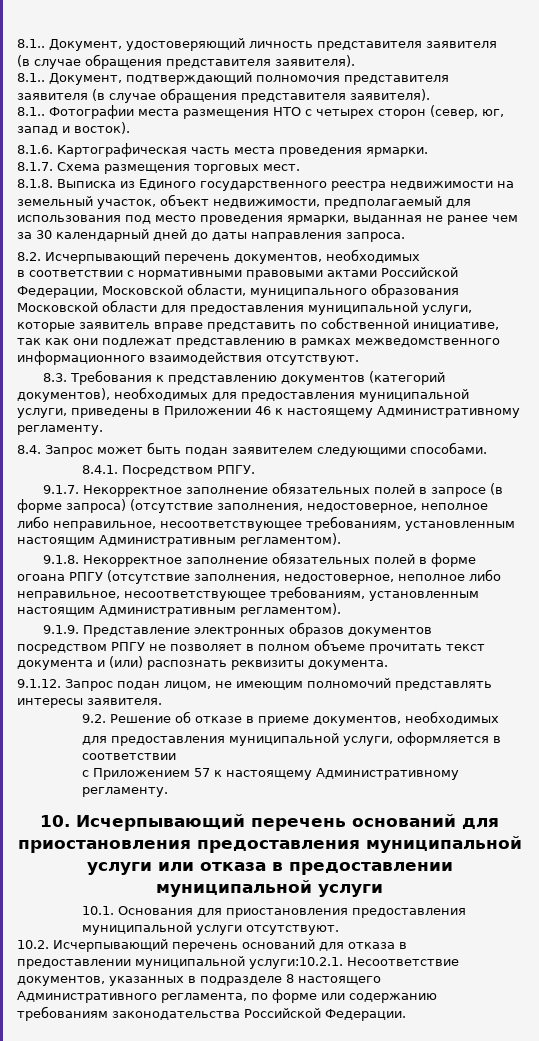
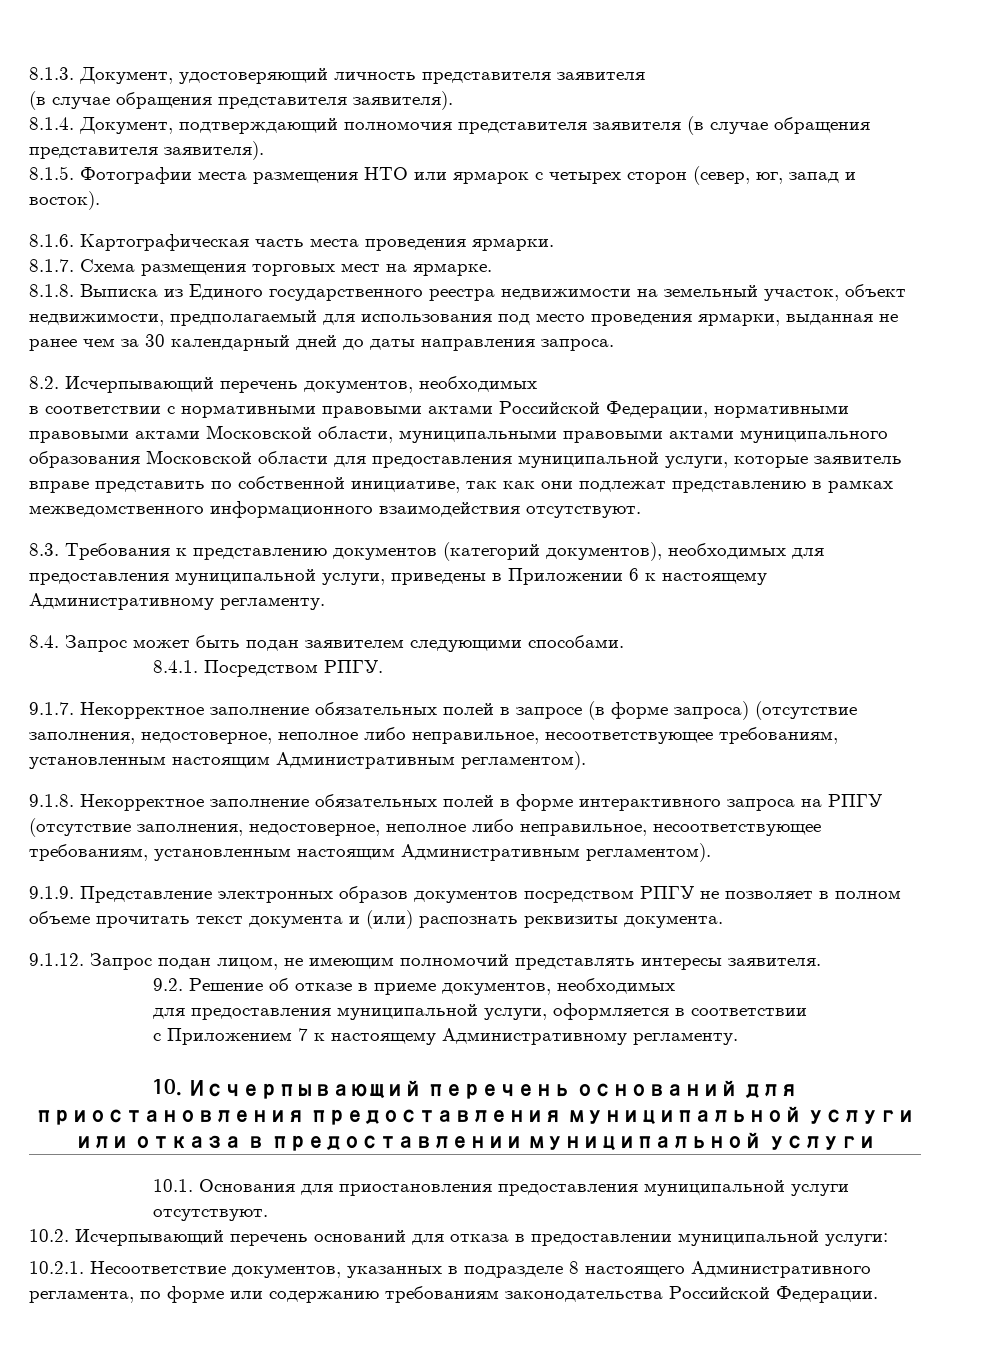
[17,39,45,48] 8.1.. -> [29,67,74,80] 8.1.3.
[17,73,45,82] 8.1.. -> [29,117,74,130] 8.1.4.
[17,107,45,116] 8.1.. -> [29,166,74,180] 8.1.5.
(301, 111) none -> [414,171,529,184] или ярмарок
[263,164,300,171] мест. -> [341,263,492,276] мест на ярмарке.
[102,283,246,296] Московской области, -> [714,405,849,418] [29,425,734,443] нормативными правовыми актами Московской области, муниципальными правовыми актами
[255,406,271,415] 46 -> [629,568,639,581] 6
[17,574,65,581] огоана -> [579,799,822,811] интерактивного запроса на
[194,768,211,777] 57 -> [297,1028,308,1041] 7
[249,957,343,969] услуги:10.2.1. -> [825,1233,888,1246] [29,1261,84,1274] услуги: // 10.2.1.

